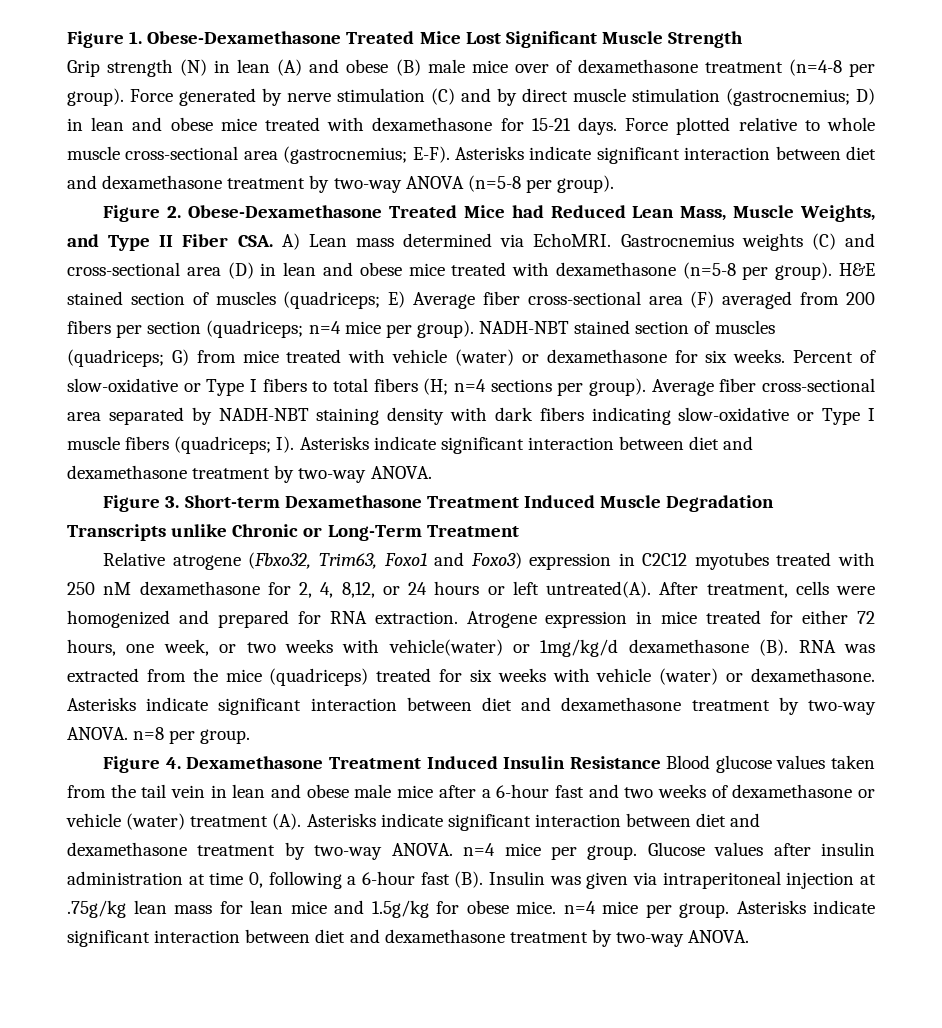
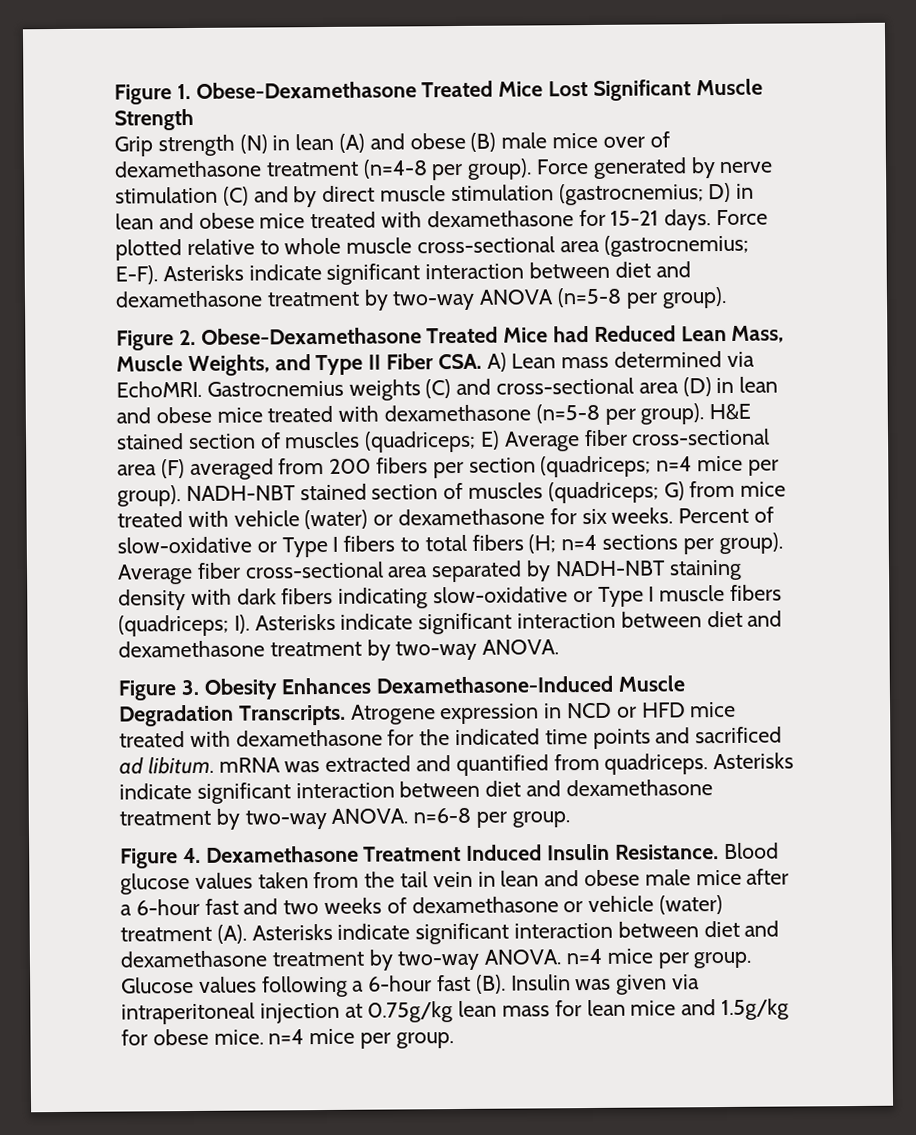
[184,495,775,512] [67,524,519,541] [103,552,875,570] [67,581,875,598] [67,610,875,628] [67,639,875,657] [67,668,875,686] Short-term Dexamethasone Treatment Induced Muscle Degradation Transcripts unlike Chronic or Long-Term Treatment // Relative atrogene (Fbxo32, Trim63, Foxo1 and Foxo3) expression in C2C12 myotubes treated with 250 nM dexamethasone for 2, 4, 8,12, or 24 hours or left untreated(A). After treatment, cells were homogenized and prepared for RNA extraction. Atrogene expression in mice treated for either 72 hours, one week, or two weeks with vehicle(water) or 1mg/kg/d dexamethasone (B). RNA was extracted from the mice (quadriceps) treated for six weeks with vehicle (water) or dexamethasone. -> [203,675,686,700] [119,701,737,727] [119,726,783,749] [119,753,709,777] Obesity Enhances Dexamethasone-Induced Muscle Degradation Transcripts. Atrogene expression in NCD or HFD mice treated with dexamethasone for the indicated time points and sacrificed ad libitum. mRNA was extracted and quantified from quadriceps.
[133,727,165,740] n=8 -> [413,807,472,824] n=6-8
[569,756,661,769] Resistance -> [614,844,719,860] Resistance.
[773,842,875,856] [67,871,263,888] after insulin administration at time 0, -> (257, 984) none
[67,900,126,918] .75g/kg -> [367,1001,454,1023] 0.75g/kg
[736,900,875,914] [67,929,750,947] Asterisks indicate significant interaction between diet and dexamethasone treatment by two-way ANOVA. -> (454, 1040) none

